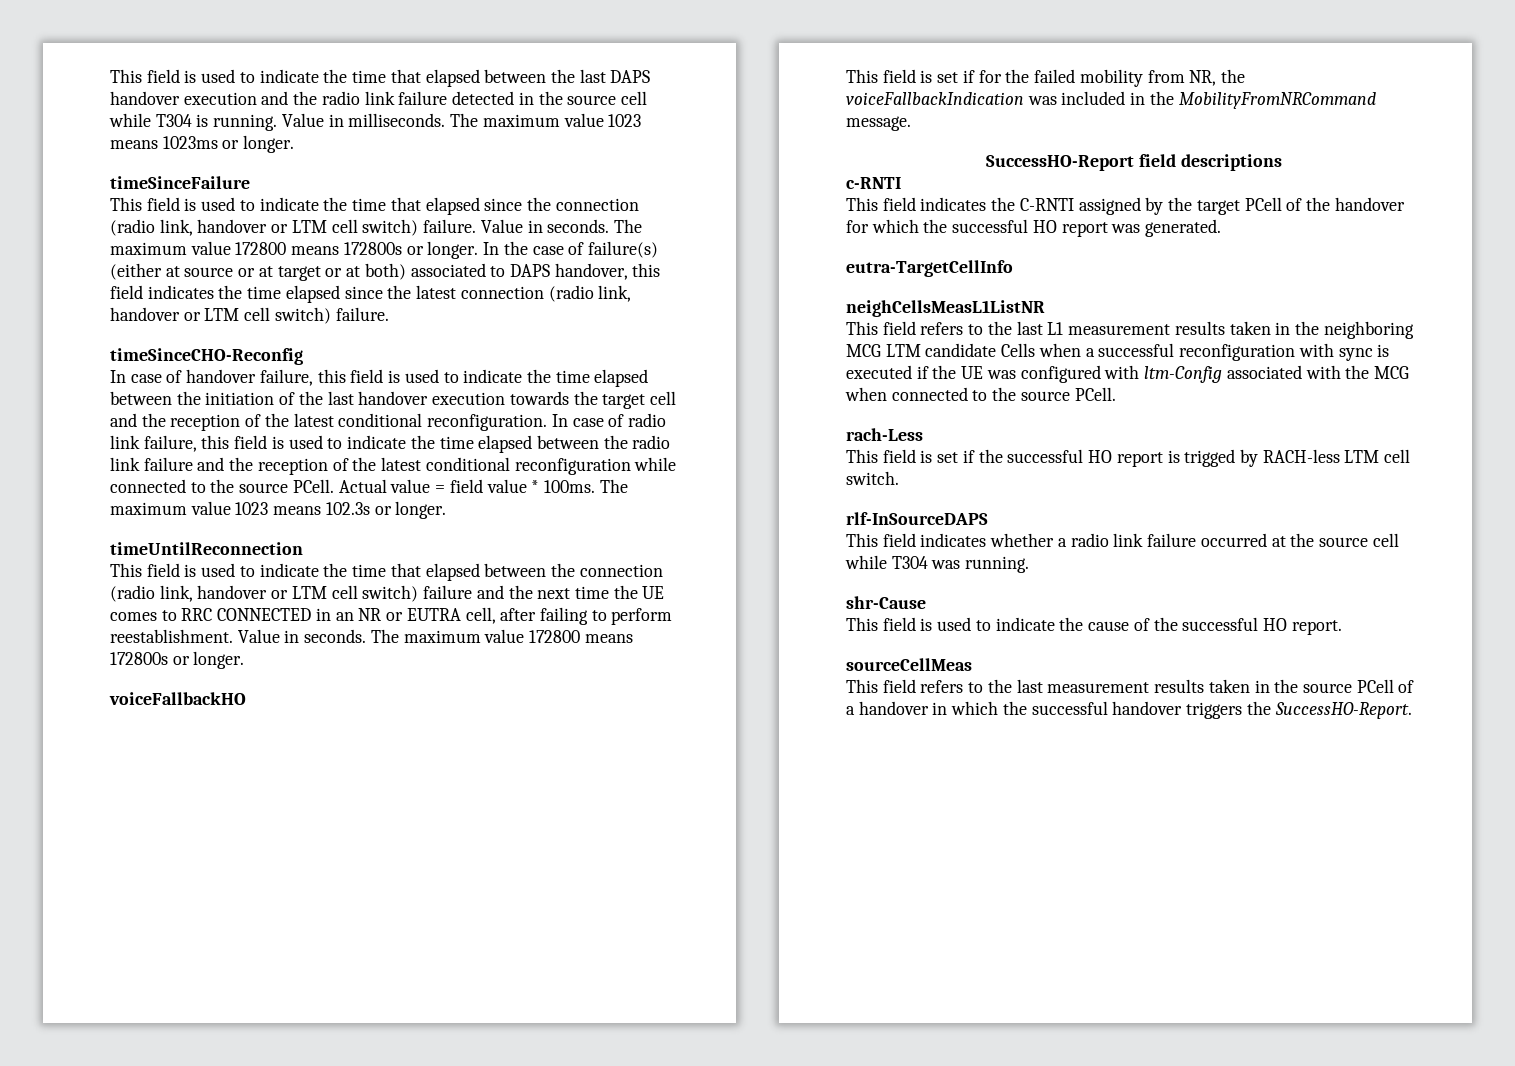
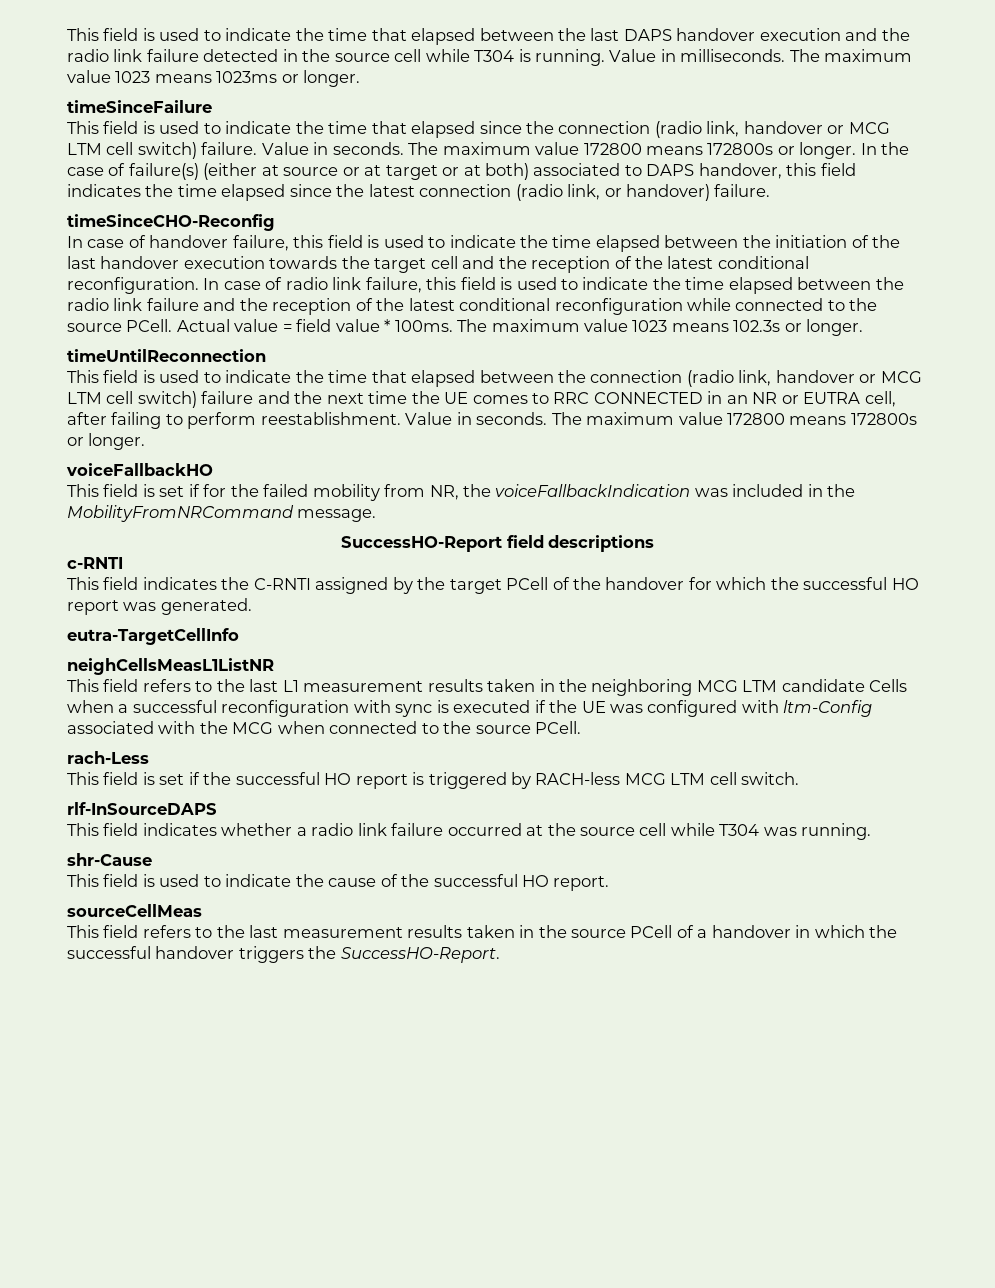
(289, 228) none -> [848,122,890,134] MCG
[110,307,331,324] handover or LTM cell switch) -> [604,184,711,201] or handover)
(289, 594) none -> [880,371,922,383] MCG
[1184,449,1236,467] trigged -> [428,772,507,789] triggered
(1340, 456) none -> [624,773,666,785] MCG

